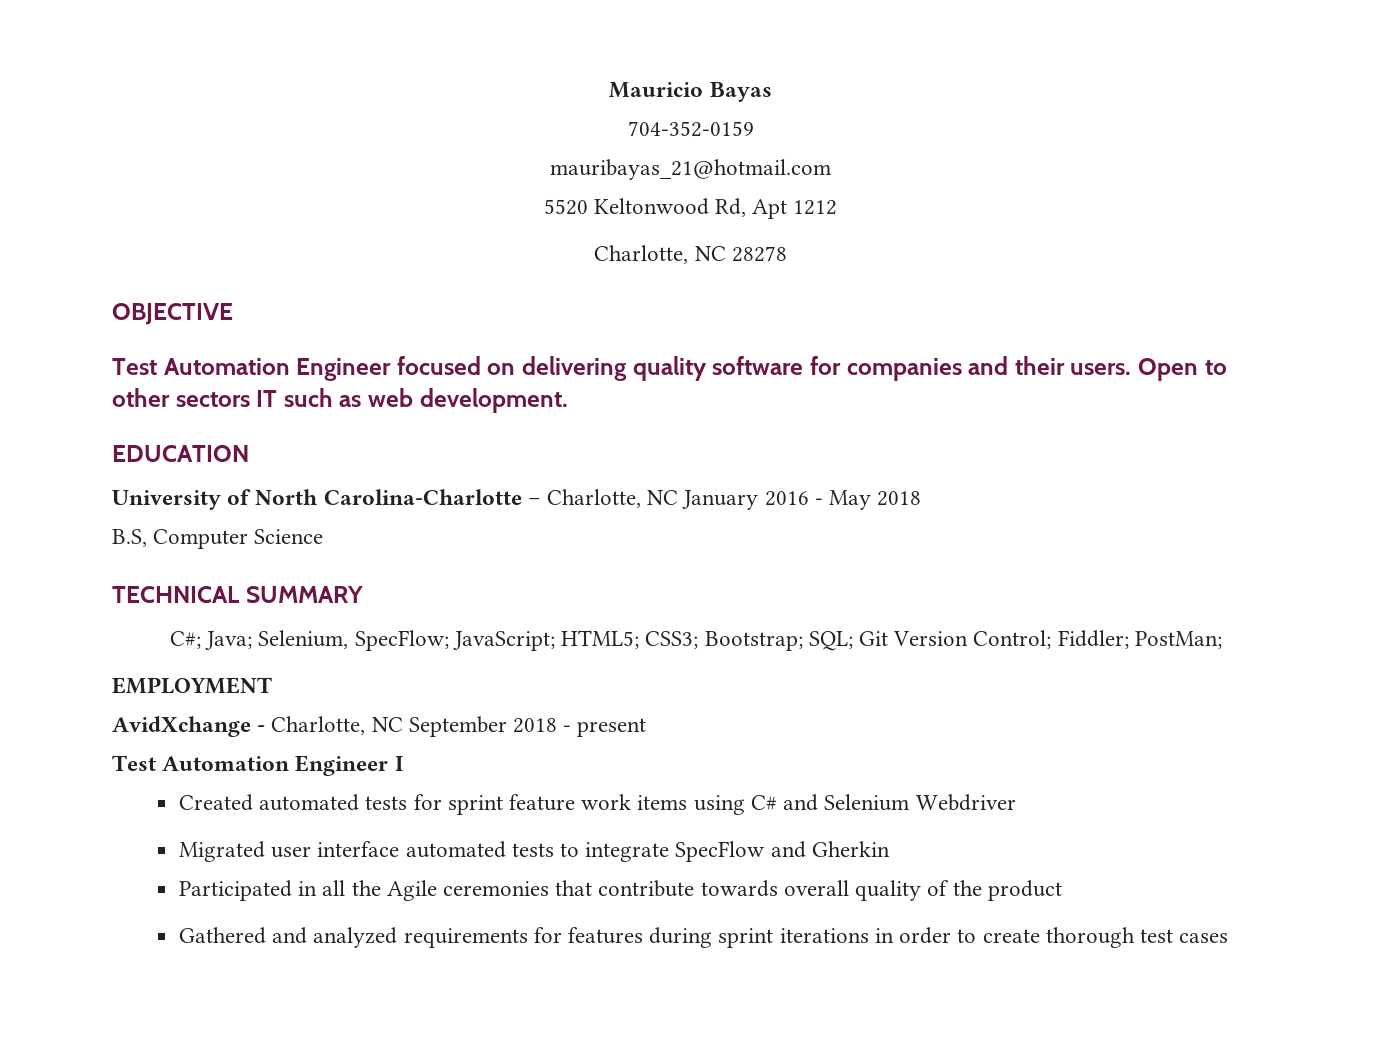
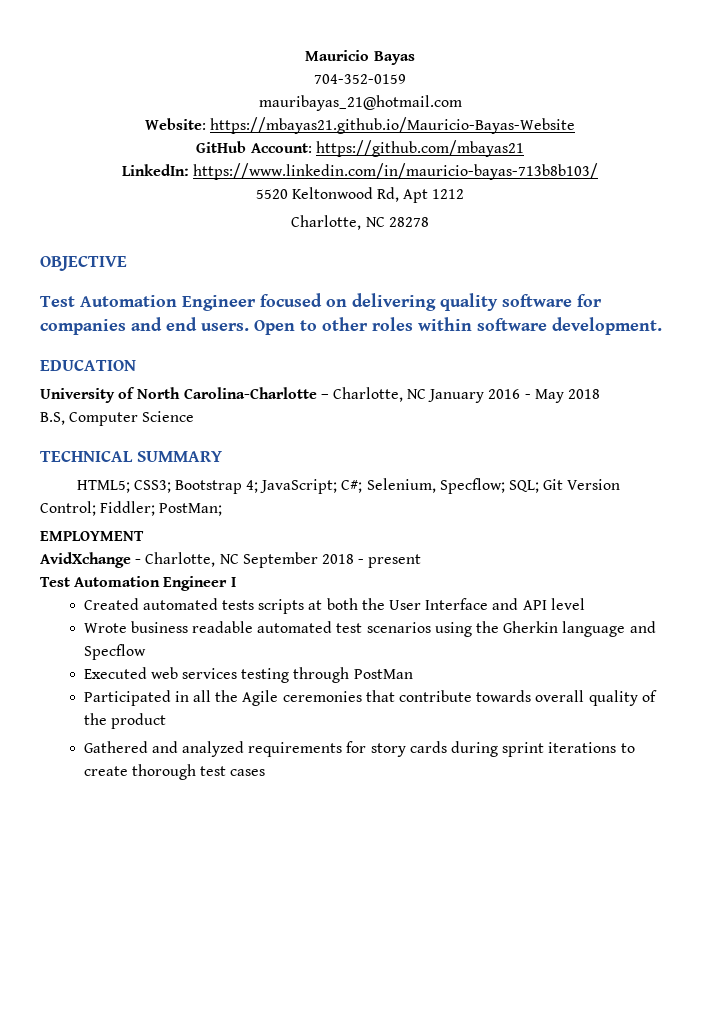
(831, 169) none -> [144,117,576,134] [196,140,524,157] [121,163,599,180] // Website: https://mbayas21.github.io/Mauricio-Bayas-Website // GitHub Account: https://github.com/mbayas21 // LinkedIn: https://www.linkedin.com/in/mauricio-bayas-713b8b103/
[1014,356,1065,375] their -> [166,317,197,331] end
[175,388,414,407] sectors IT such as web -> [372,317,547,331] roles within software
[170,630,803,651] C#; Java; Selenium, SpecFlow; JavaScript; HTML5; CSS3; Bootstrap; -> [76,478,505,494] HTML5; CSS3; Bootstrap 4; JavaScript; C#; Selenium, Specflow;
[413,794,1016,815] [178,841,890,862] for sprint feature work items using C# and Selenium Webdriver // Migrated user interface automated tests to integrate SpecFlow and Gherkin -> [258,598,585,614] [83,621,656,637] [83,644,146,660] [83,667,413,683] scripts at both the User Interface and API level // Wrote business readable automated test scenarios using the Gherkin language and Specflow // Executed web services testing through PostMan
[568,927,644,944] features -> [370,741,447,757] story cards
[874,927,952,944] in order -> (617, 747) none

